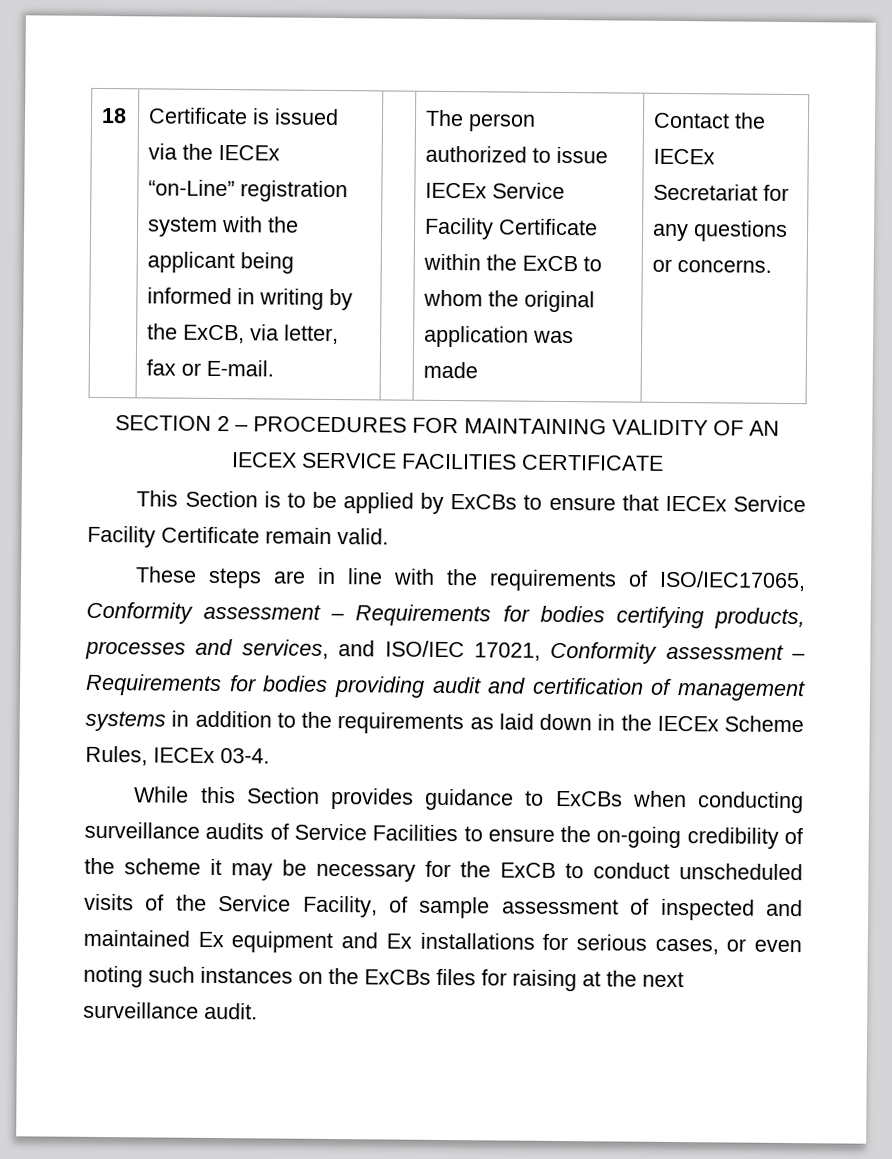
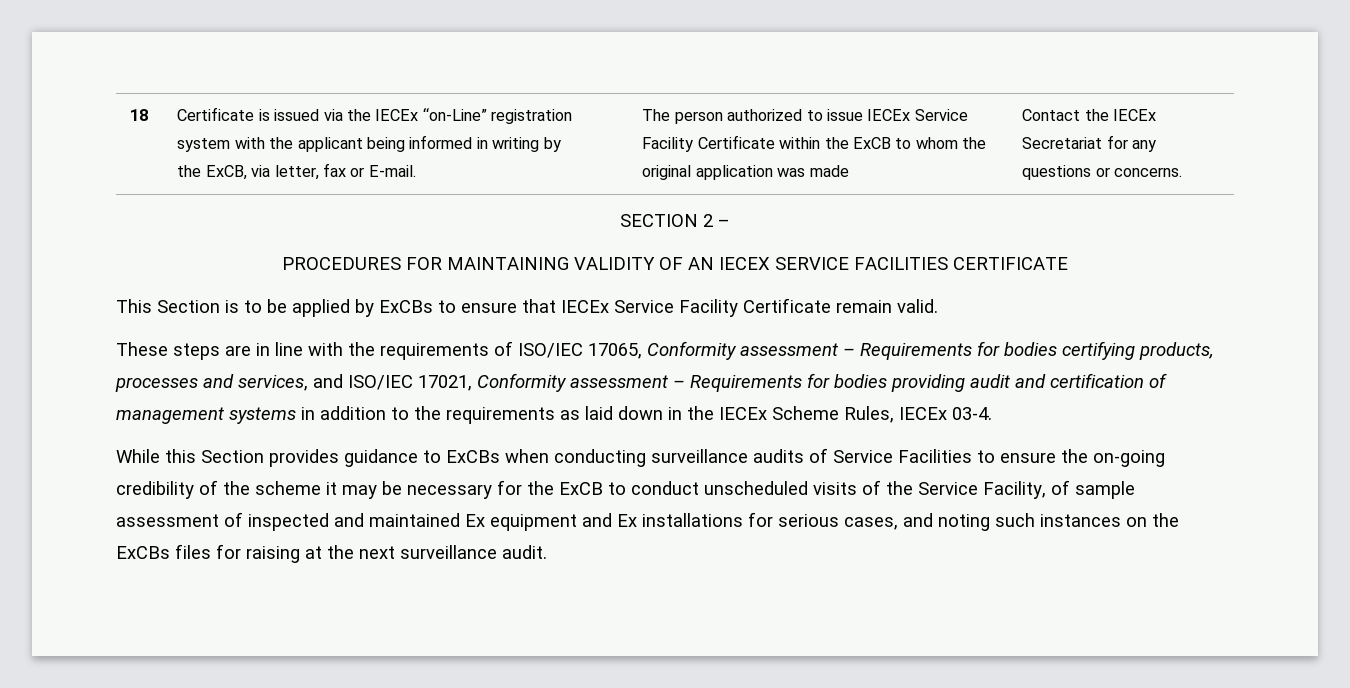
(248, 428) none -> (730, 223) //
[659,570,806,592] ISO/IEC17065, -> [518,343,642,359] ISO/IEC 17065,
[726,938,802,953] or even -> [903,513,933,527] and

